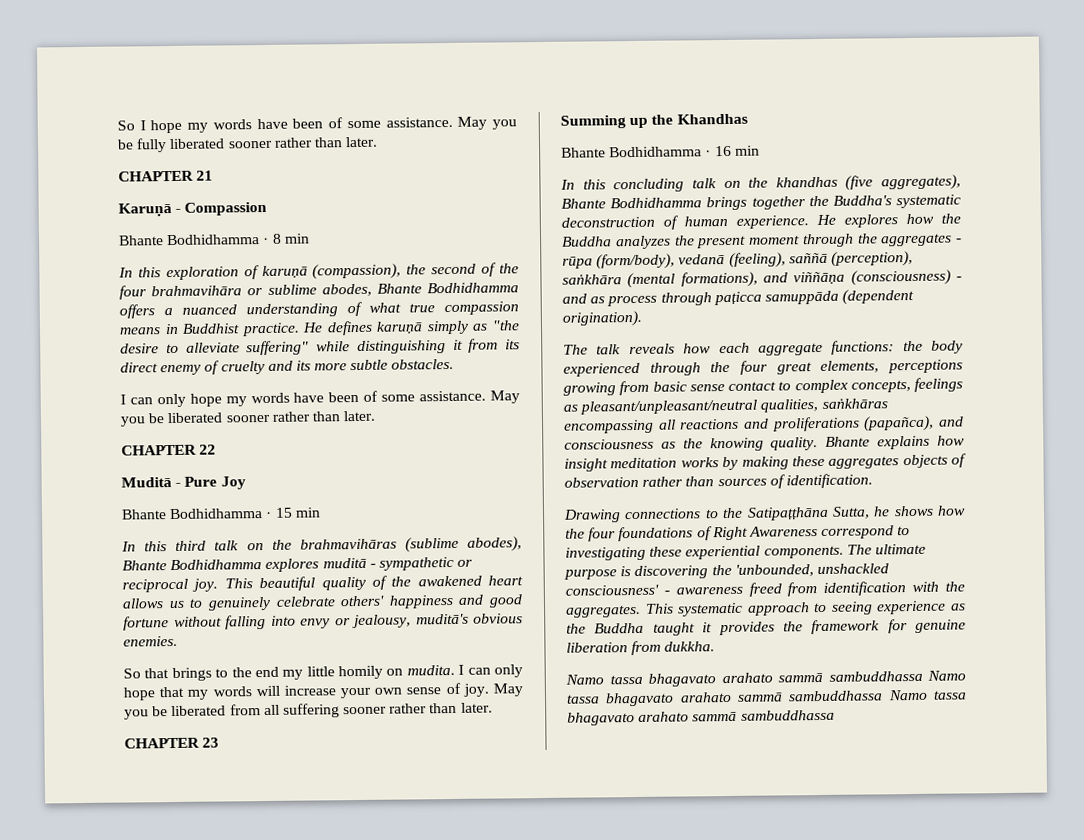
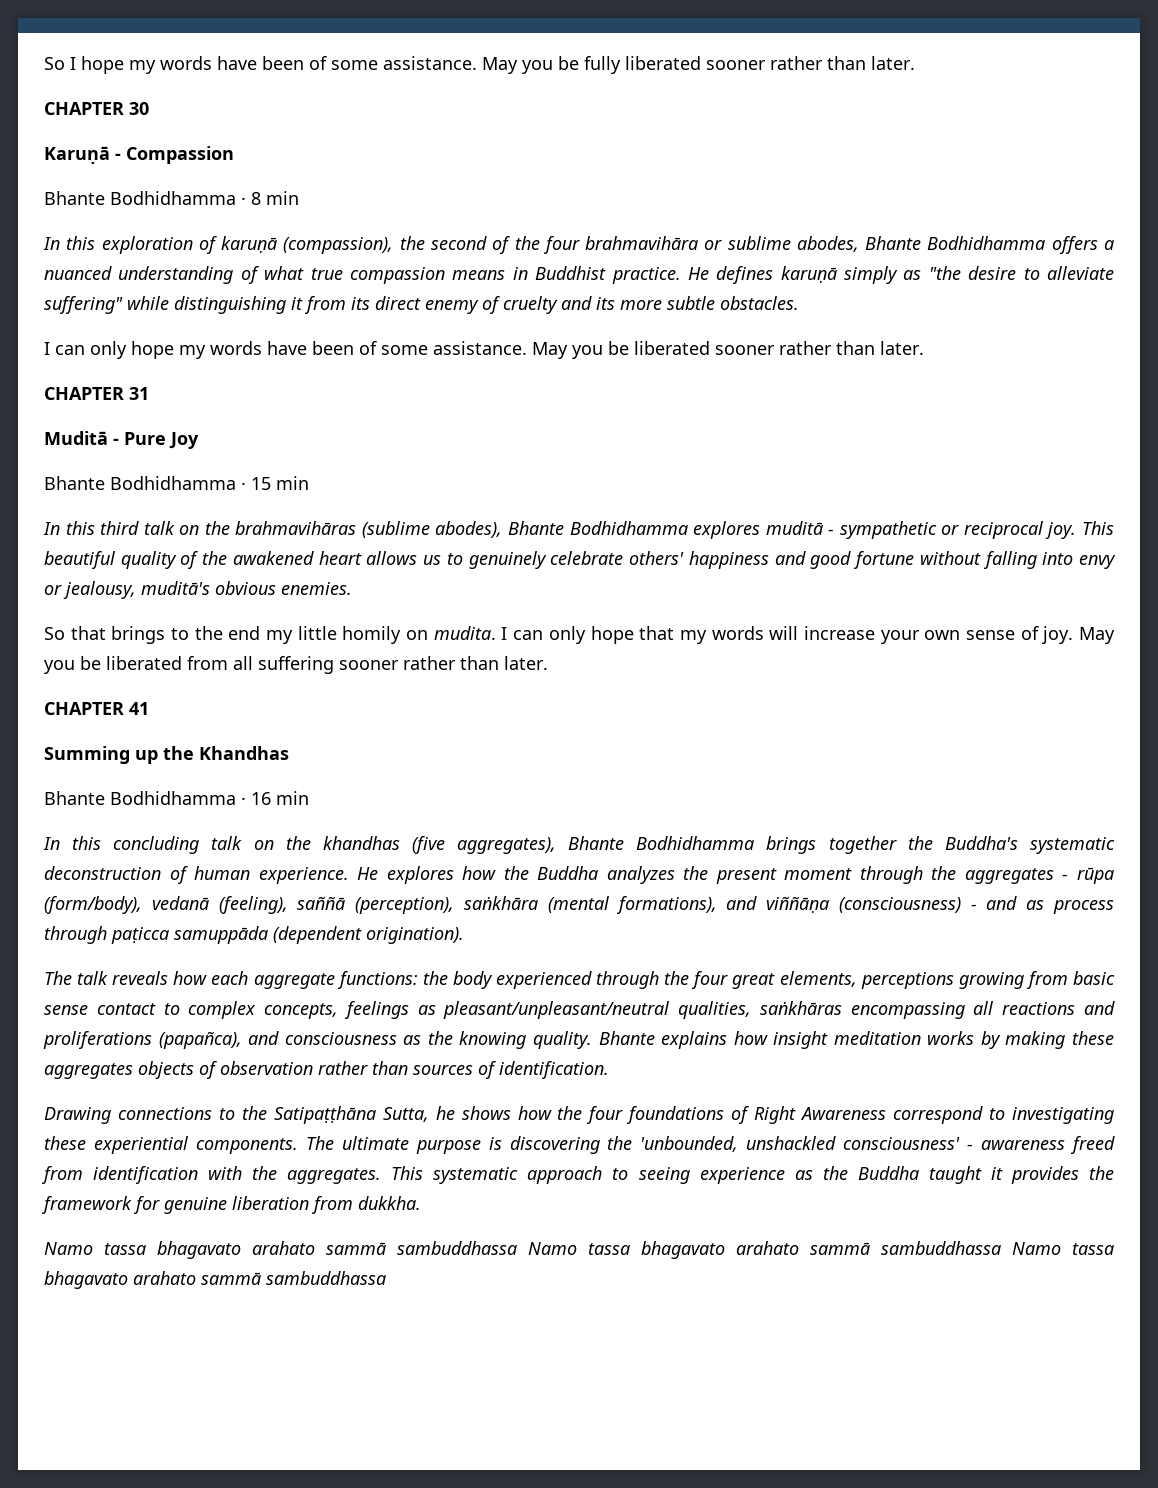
[196,170,214,181] 21 -> [129,102,149,115] 30
[199,444,217,455] 22 -> [129,387,149,400] 31
[202,737,220,748] 23 -> [129,702,149,715] 41

